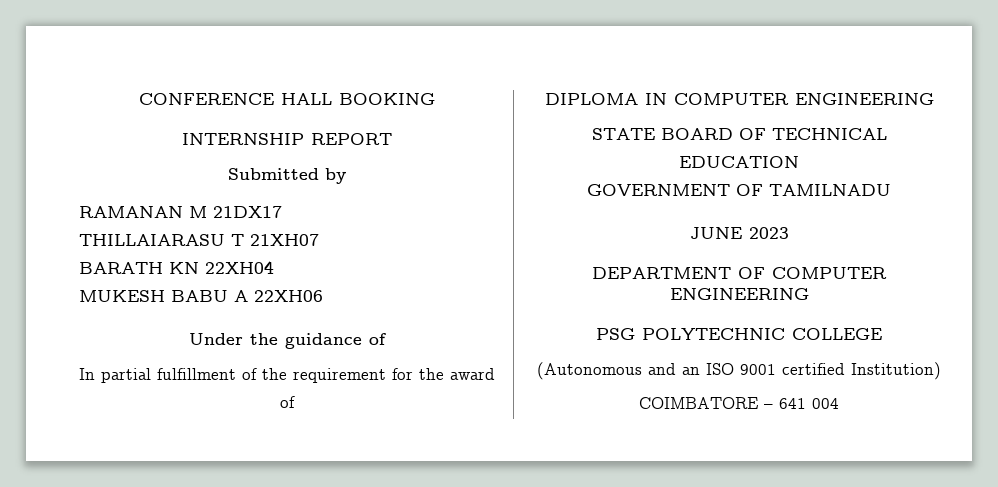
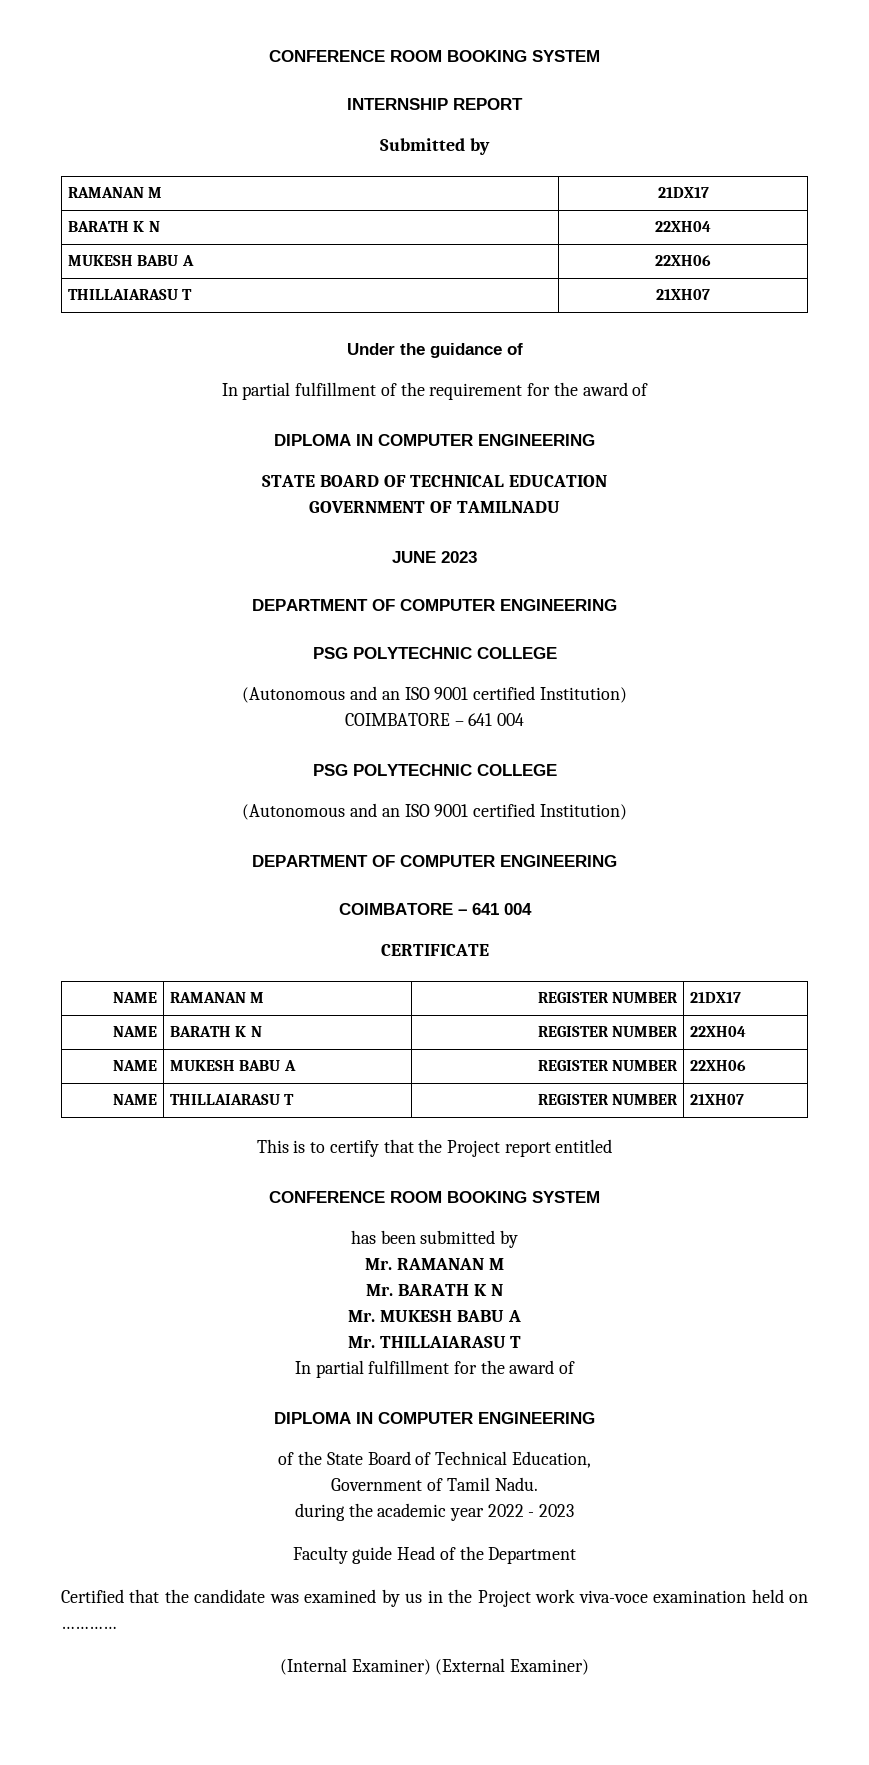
[139,93,435,105] CONFERENCE HALL BOOKING -> [269,50,600,62] CONFERENCE ROOM BOOKING SYSTEM
[79,206,282,218] [79,234,319,246] [79,261,274,274] [79,290,323,302] // RAMANAN M 21DX17 // THILLAIARASU T 21XH07 // BARATH KN 22XH04 // MUKESH BABU A 22XH06 -> [68,187,163,198] [657,187,709,198] [68,221,160,232] [655,221,711,232] [68,255,194,266] [655,255,711,266] [68,289,193,300] [656,289,710,300] // RAMANAN M | 21DX17 // BARATH K N | 22XH04 // MUKESH BABU A | 22XH06 // THILLAIARASU T | 21XH07
(839, 403) none -> [312,764,557,776] [242,803,627,820] [252,855,617,867] [338,903,532,915] [380,944,489,956] [112,992,157,1003] [170,992,265,1003] [537,992,678,1003] [690,992,742,1003] [112,1026,157,1037] [170,1026,262,1037] [537,1026,678,1037] [690,1026,747,1037] [112,1060,157,1071] [170,1060,296,1071] [537,1060,678,1071] [690,1060,747,1071] [112,1094,157,1105] [170,1094,295,1105] [537,1094,678,1105] [690,1094,745,1105] [256,1139,613,1157] [269,1191,600,1203] [350,1230,519,1248] [365,1258,504,1270] [366,1284,503,1296] [348,1310,521,1322] [347,1336,522,1348] [294,1360,576,1378] [274,1412,595,1424] [278,1451,591,1468] [331,1477,538,1491] [294,1503,575,1521] [292,1546,577,1564] [61,1589,808,1607] [61,1626,117,1629] [279,1658,590,1675] // PSG POLYTECHNIC COLLEGE // (Autonomous and an ISO 9001 certified Institution) // DEPARTMENT OF COMPUTER ENGINEERING // COIMBATORE – 641 004 // CERTIFICATE // NAME | RAMANAN M | REGISTER NUMBER | 21DX17 // NAME | BARATH K N | REGISTER NUMBER | 22XH04 // NAME | MUKESH BABU A | REGISTER NUMBER | 22XH06 // NAME | THILLAIARASU T | REGISTER NUMBER | 21XH07 // This is to certify that the Project report entitled // CONFERENCE ROOM BOOKING SYSTEM // has been submitted by // Mr. RAMANAN M // Mr. BARATH K N // Mr. MUKESH BABU A // Mr. THILLAIARASU T // In partial fulfillment for the award of // DIPLOMA IN COMPUTER ENGINEERING // of the State Board of Technical Education, // Government of Tamil Nadu. // during the academic year 2022 - 2023 // Faculty guide Head of the Department // Certified that the candidate was examined by us in the Project work viva-voce examination held on ………… // (Internal Examiner) (External Examiner)

